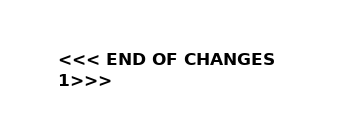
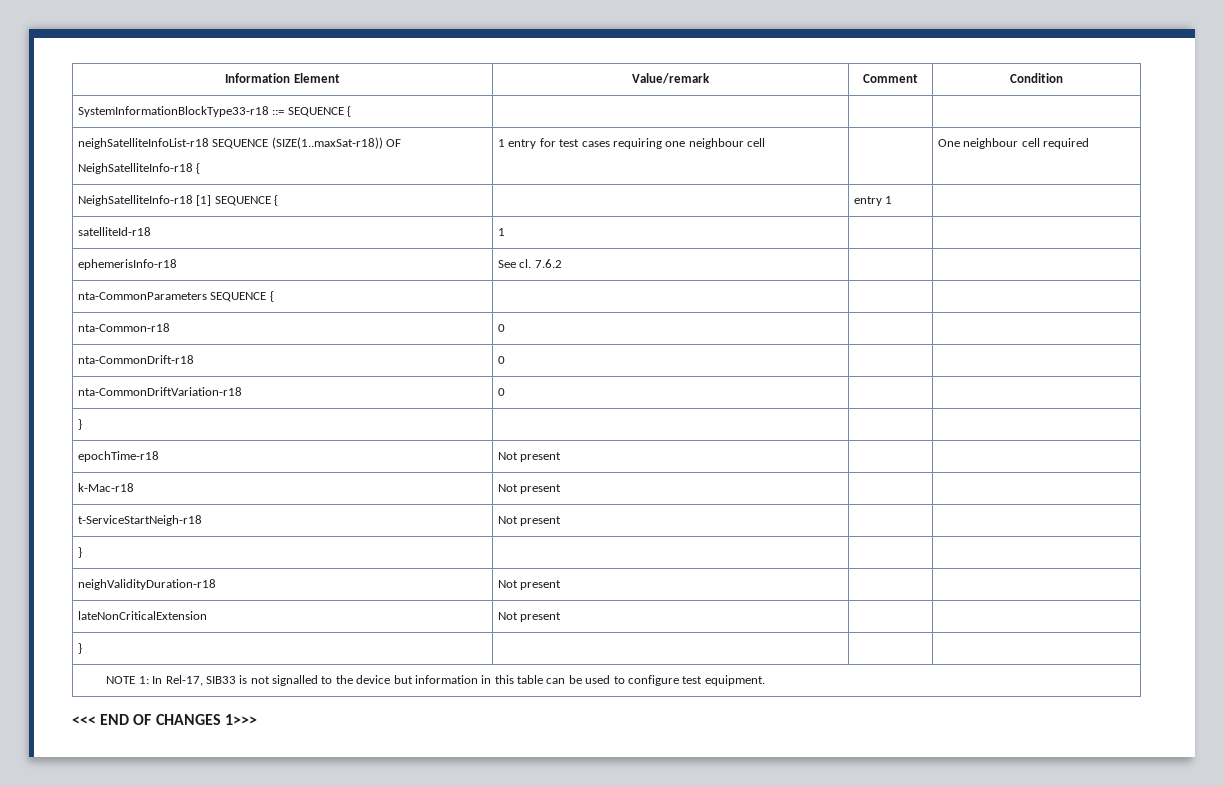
(58, 60) none -> [225,73,340,83] [632,73,710,84] [863,74,918,83] [1010,73,1063,83] [78,106,352,117] [78,137,402,149] [78,163,201,174] [498,138,766,149] [938,138,1090,149] [78,195,279,206] [854,196,893,206] [78,227,152,236] [498,228,506,236] [78,259,178,270] [498,259,562,268] [78,291,274,302] [78,323,171,332] [498,324,506,332] [78,355,195,364] [498,356,506,364] [78,387,243,396] [498,388,506,396] [78,419,83,430] [78,451,160,462] [498,452,562,462] [78,483,135,492] [498,484,562,494] [78,515,203,526] [498,516,562,526] [78,547,83,558] [78,579,217,590] [498,580,562,590] [78,611,208,620] [498,612,562,622] [78,643,83,654] [106,675,765,686] Information Element | Value/remark | Comment | Condition // SystemInformationBlockType33-r18 ::= SEQUENCE { | | | // neighSatelliteInfoList-r18 SEQUENCE (SIZE(1..maxSat-r18)) OF // NeighSatelliteInfo-r18 { | 1 entry for test cases requiring one neighbour cell | | One neighbour cell required // NeighSatelliteInfo-r18 [1] SEQUENCE { | | entry 1 | // satelliteId-r18 | 1 | | // ephemerisInfo-r18 | See cl. 7.6.2 | | // nta-CommonParameters SEQUENCE { | | | // nta-Common-r18 | 0 | | // nta-CommonDrift-r18 | 0 | | // nta-CommonDriftVariation-r18 | 0 | | // } | | | // epochTime-r18 | Not present | | // k-Mac-r18 | Not present | | // t-ServiceStartNeigh-r18 | Not present | | // } | | | // neighValidityDuration-r18 | Not present | | // lateNonCriticalExtension | Not present | | // } | | | // NOTE 1: In Rel-17, SIB33 is not signalled to the device but information in this table can be used to configure test equipment. //

